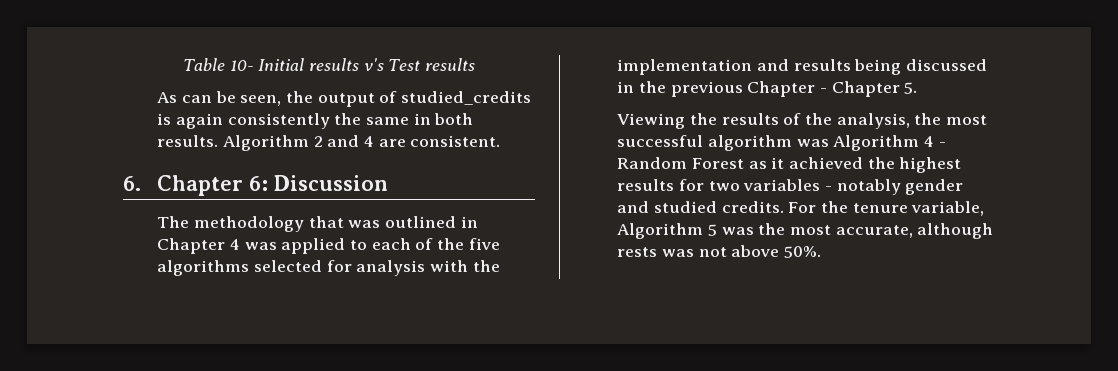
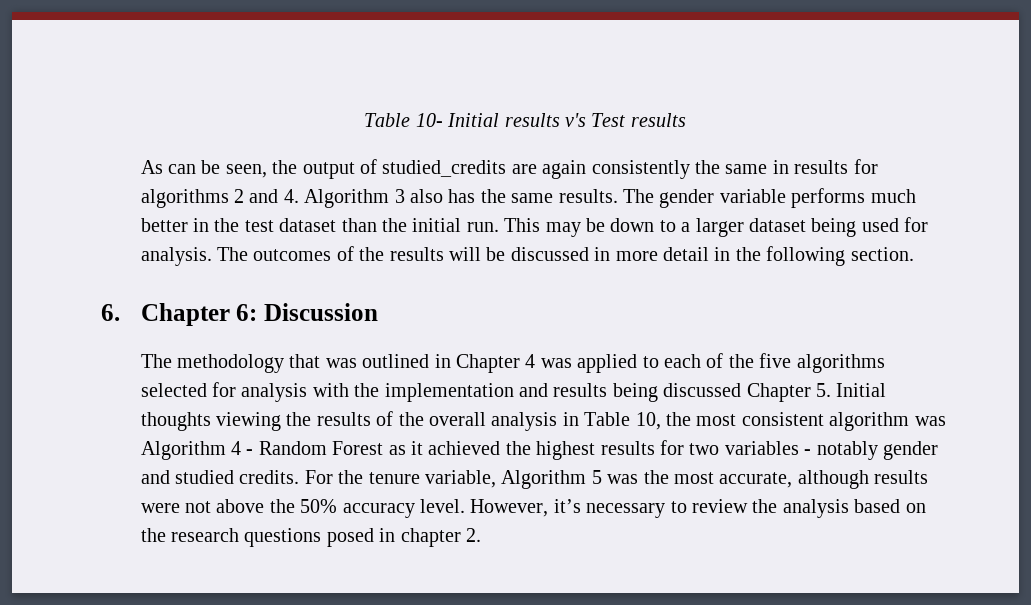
[157,113,172,125] is -> [511,164,537,174] are
[434,113,474,125] [157,135,501,151] both results. Algorithm 2 and 4 are consistent. -> [794,159,878,174] [140,188,916,208] [140,217,929,237] [140,246,914,266] results for algorithms 2 and 4. Algorithm 3 also has the same results. The gender variable performs much better in the test dataset than the initial run. This may be down to a larger dataset being used for analysis. The outcomes of the results will be discussed in more detail in the following section.
[617,81,828,97] in the previous Chapter - -> (742, 390) none
[617,113,686,129] // Viewing -> [836,383,887,397] [140,412,282,431] Initial thoughts viewing
[836,113,988,129] [617,135,704,147] analysis, the most successful -> [429,412,824,431] overall analysis in Table 10, the most consistent
[617,245,822,258] rests was not above 50%. -> [874,470,929,484] [140,499,926,518] [140,528,482,547] results were not above the 50% accuracy level. However, it’s necessary to review the analysis based on the research questions posed in chapter 2.

